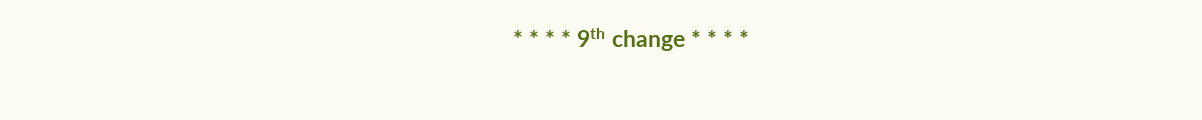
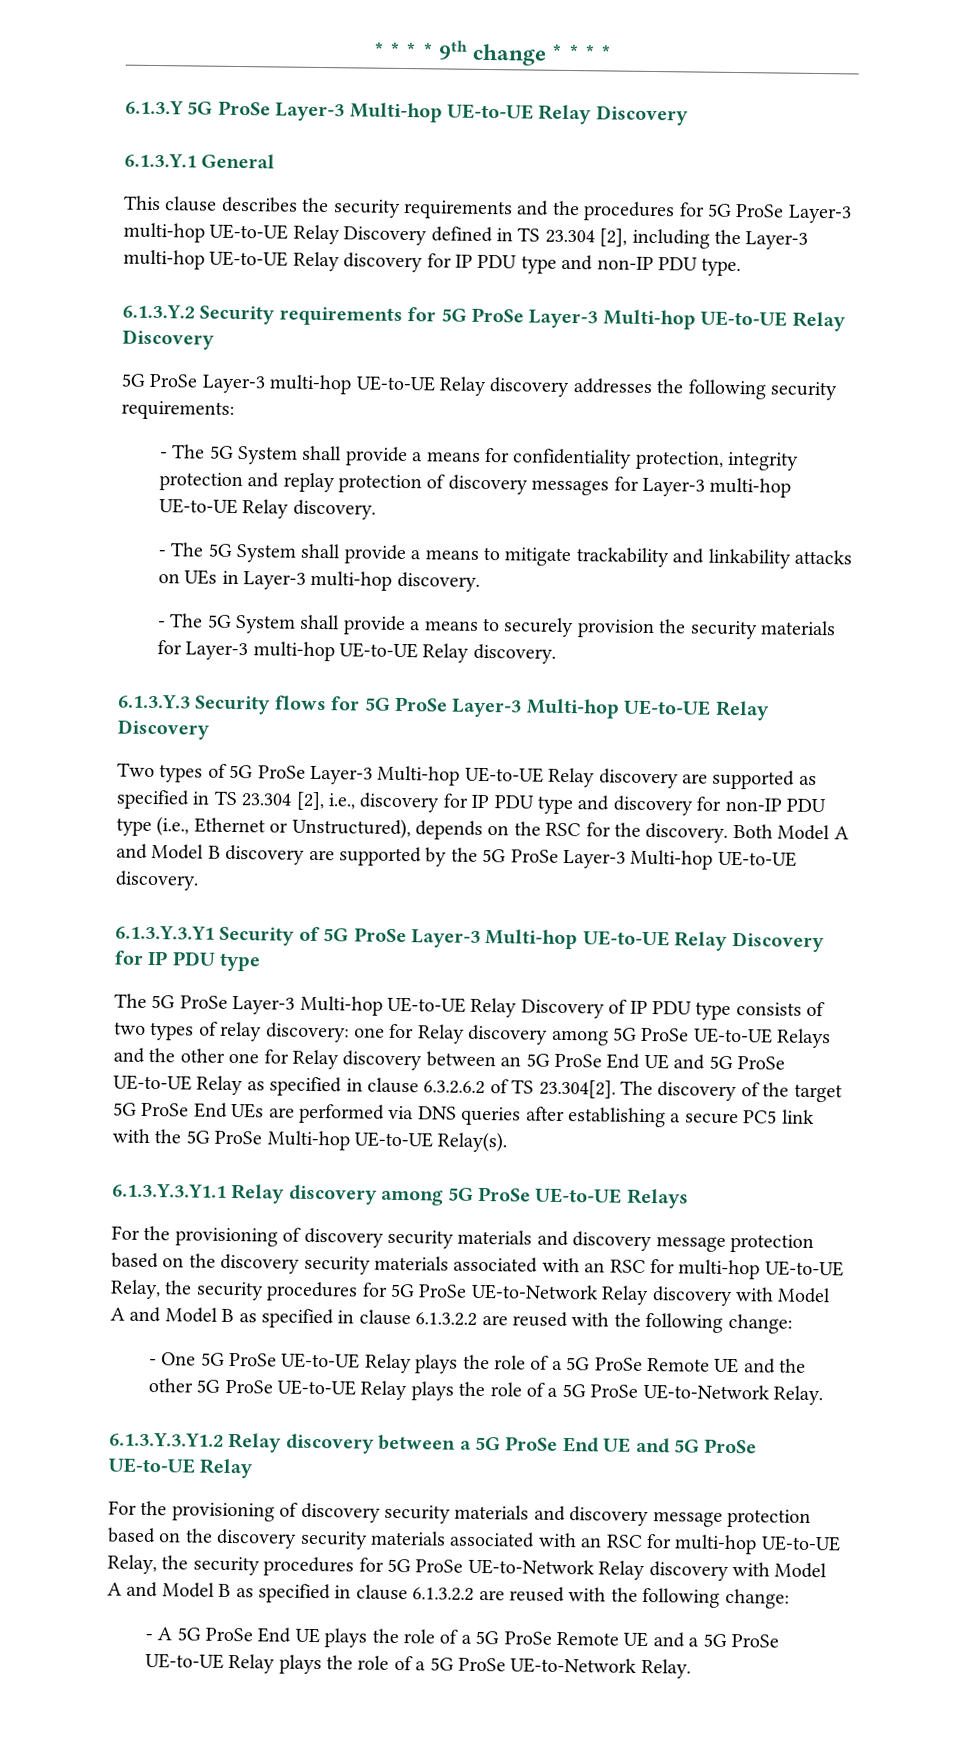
(749, 38) none -> [125,100,689,126] [124,153,276,169] [124,195,852,224] [123,222,809,250] [123,249,742,277] [122,304,846,332] [122,329,215,350] [121,373,837,401] [121,400,235,420] [159,444,800,471] [158,472,792,498] [158,498,376,520] [157,542,852,569] [157,569,480,592] [156,613,836,640] [156,640,556,664] [118,694,770,721] [117,719,210,740] [117,762,817,790] [116,789,826,816] [116,816,849,843] [116,843,797,870] [115,870,199,891] [115,925,825,953] [114,950,262,972] [114,993,826,1021] [114,1021,832,1049] [113,1047,785,1071] [113,1074,843,1103] [113,1102,815,1128] [112,1128,508,1153] [112,1183,689,1209] [111,1225,814,1254] [111,1252,844,1280] [110,1279,832,1307] [110,1306,793,1334] [148,1352,807,1374] [147,1378,823,1406] [109,1432,758,1454] [108,1457,254,1479] [108,1500,811,1528] [107,1527,841,1555] [107,1554,828,1582] [107,1581,790,1609] [144,1627,779,1648] [144,1652,691,1679] // 6.1.3.Y 5G ProSe Layer-3 Multi-hop UE-to-UE Relay Discovery // 6.1.3.Y.1 General // This clause describes the security requirements and the procedures for 5G ProSe Layer-3 multi-hop UE-to-UE Relay Discovery defined in TS 23.304 [2], including the Layer-3 multi-hop UE-to-UE Relay discovery for IP PDU type and non-IP PDU type. // 6.1.3.Y.2 Security requirements for 5G ProSe Layer-3 Multi-hop UE-to-UE Relay Discovery // 5G ProSe Layer-3 multi-hop UE-to-UE Relay discovery addresses the following security requirements: // - The 5G System shall provide a means for confidentiality protection, integrity protection and replay protection of discovery messages for Layer-3 multi-hop UE-to-UE Relay discovery. // - The 5G System shall provide a means to mitigate trackability and linkability attacks on UEs in Layer-3 multi-hop discovery. // - The 5G System shall provide a means to securely provision the security materials for Layer-3 multi-hop UE-to-UE Relay discovery. // 6.1.3.Y.3 Security flows for 5G ProSe Layer-3 Multi-hop UE-to-UE Relay Discovery // Two types of 5G ProSe Layer-3 Multi-hop UE-to-UE Relay discovery are supported as specified in TS 23.304 [2], i.e., discovery for IP PDU type and discovery for non-IP PDU type (i.e., Ethernet or Unstructured), depends on the RSC for the discovery. Both Model A and Model B discovery are supported by the 5G ProSe Layer-3 Multi-hop UE-to-UE discovery. // 6.1.3.Y.3.Y1 Security of 5G ProSe Layer-3 Multi-hop UE-to-UE Relay Discovery for IP PDU type // The 5G ProSe Layer-3 Multi-hop UE-to-UE Relay Discovery of IP PDU type consists of two types of relay discovery: one for Relay discovery among 5G ProSe UE-to-UE Relays and the other one for Relay discovery between an 5G ProSe End UE and 5G ProSe UE-to-UE Relay as specified in clause 6.3.2.6.2 of TS 23.304[2]. The discovery of the target 5G ProSe End UEs are performed via DNS queries after establishing a secure PC5 link with the 5G ProSe Multi-hop UE-to-UE Relay(s). // 6.1.3.Y.3.Y1.1 Relay discovery among 5G ProSe UE-to-UE Relays // For the provisioning of discovery security materials and discovery message protection based on the discovery security materials associated with an RSC for multi-hop UE-to-UE Relay, the security procedures for 5G ProSe UE-to-Network Relay discovery with Model A and Model B as specified in clause 6.1.3.2.2 are reused with the following change: // - One 5G ProSe UE-to-UE Relay plays the role of a 5G ProSe Remote UE and the other 5G ProSe UE-to-UE Relay plays the role of a 5G ProSe UE-to-Network Relay. // 6.1.3.Y.3.Y1.2 Relay discovery between a 5G ProSe End UE and 5G ProSe UE-to-UE Relay // For the provisioning of discovery security materials and discovery message protection based on the discovery security materials associated with an RSC for multi-hop UE-to-UE Relay, the security procedures for 5G ProSe UE-to-Network Relay discovery with Model A and Model B as specified in clause 6.1.3.2.2 are reused with the following change: // - A 5G ProSe End UE plays the role of a 5G ProSe Remote UE and a 5G ProSe UE-to-UE Relay plays the role of a 5G ProSe UE-to-Network Relay.

